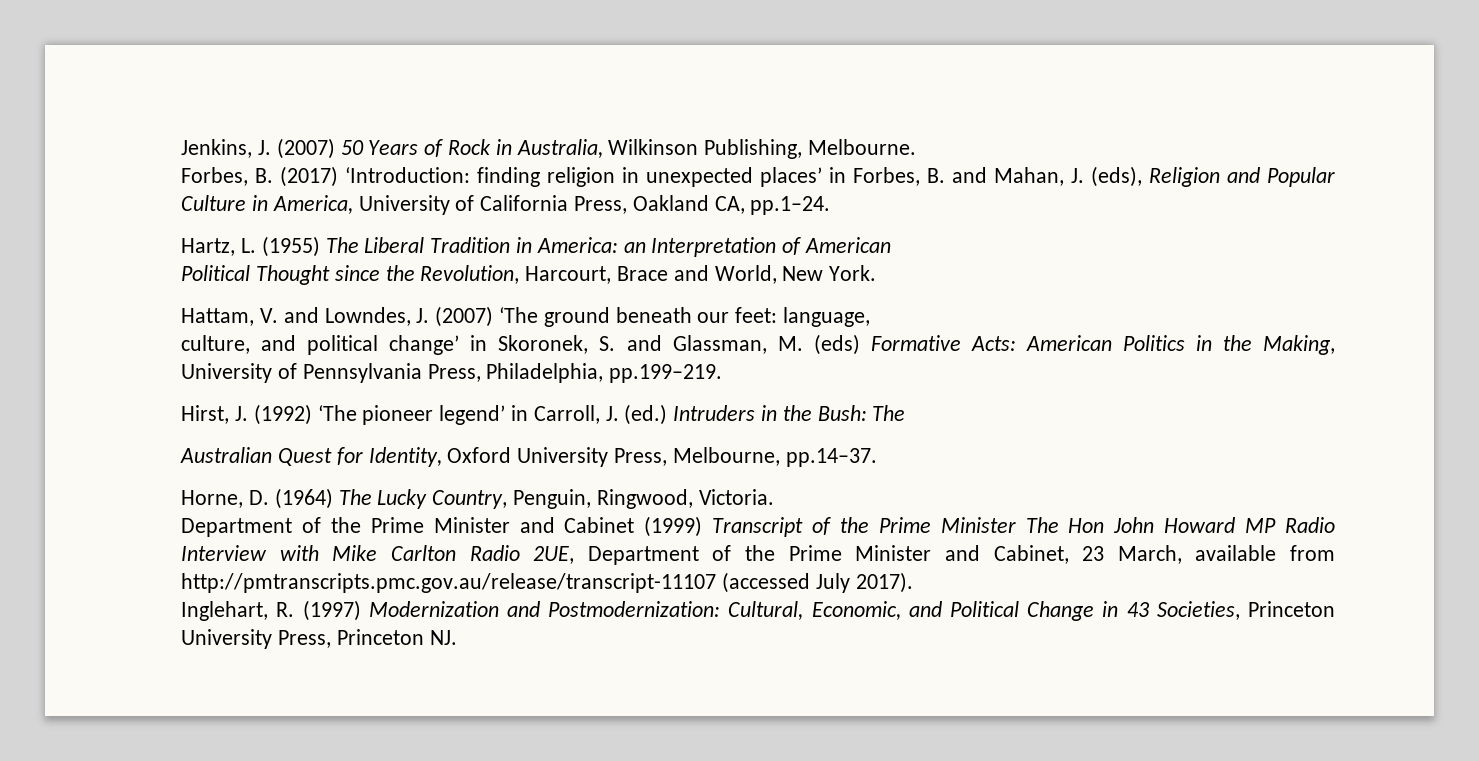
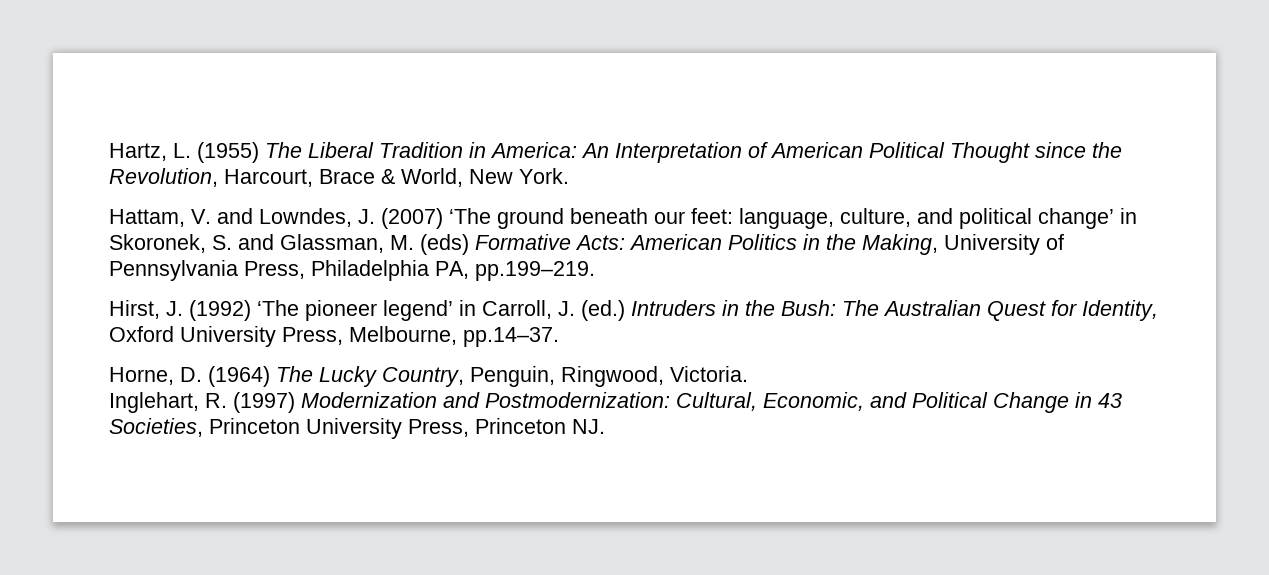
[181,138,917,159] [181,166,1335,187] [181,195,831,215] Jenkins, J. (2007) 50 Years of Rock in Australia, Wilkinson Publishing, Melbourne. // Forbes, B. (2017) ‘Introduction: finding religion in unexpected places’ in Forbes, B. and Mahan, J. (eds), Religion and Popular Culture in America, University of California Press, Oakland CA, pp.1–24. // -> (108, 152) none
[623,242,646,253] an -> [580,143,609,158] An
(892, 245) // -> (863, 150) none
[673,265,709,281] and -> [380,169,395,184] &
(871, 317) // -> (834, 218) none
[486,363,604,383] Philadelphia, -> [310,260,469,281] Philadelphia PA,
(906, 413) // -> (879, 308) none
[181,516,1336,537] [181,545,1335,565] [181,572,913,593] // Department of the Prime Minister and Cabinet (1999) Transcript of the Prime Minister The Hon John Howard MP Radio Interview with Mike Carlton Radio 2UE, Department of the Prime Minister and Cabinet, 23 March, available from http://pmtranscripts.pmc.gov.au/release/transcript-11107 (accessed July 2017). -> (748, 374) none

